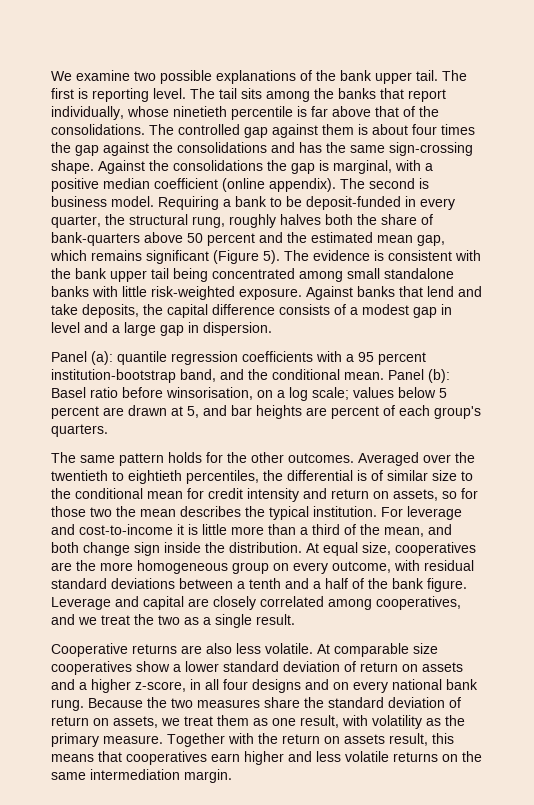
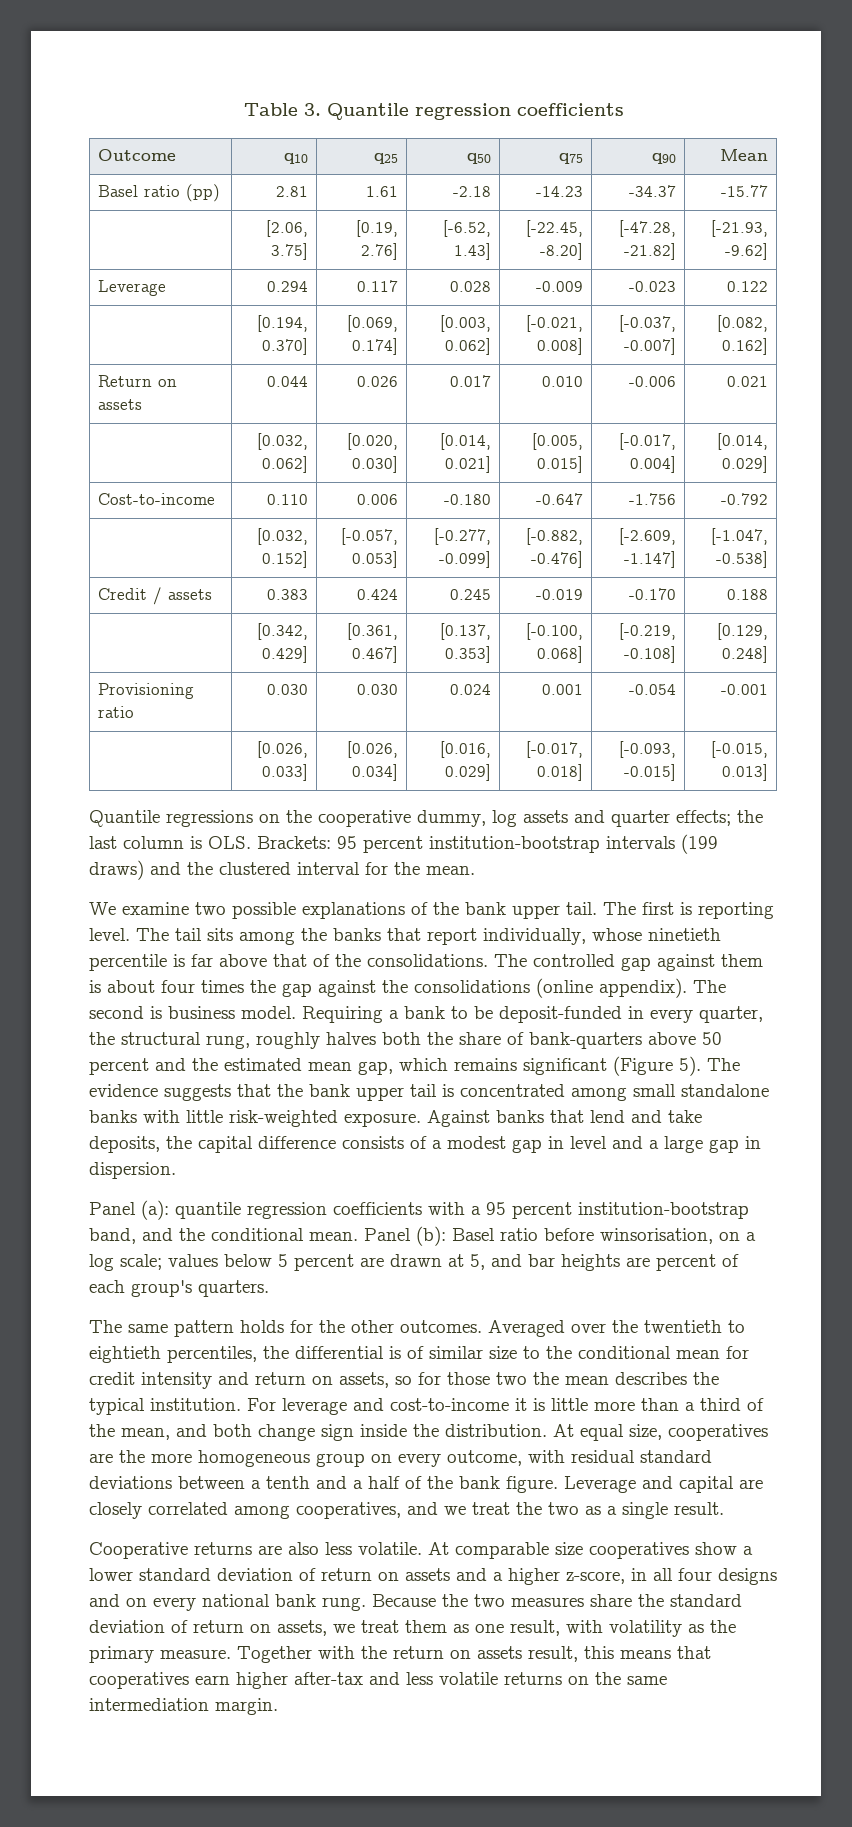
(51, 76) none -> [243,103,624,120] [98,149,177,161] [283,153,308,164] [373,153,398,164] [466,153,491,164] [558,153,583,164] [651,153,676,164] [719,149,768,161] [98,184,221,202] [275,186,308,197] [365,186,398,197] [452,186,491,197] [535,186,583,197] [628,185,676,197] [720,185,768,197] [265,220,308,237] [270,243,308,260] [355,220,398,237] [360,243,398,260] [442,220,491,237] [453,243,491,260] [525,220,583,237] [539,243,583,260] [618,220,676,237] [623,243,676,260] [710,220,768,237] [724,243,768,260] [98,280,167,296] [266,281,308,292] [356,280,398,292] [449,281,491,292] [535,281,583,292] [628,281,676,292] [726,281,768,292] [256,315,308,332] [261,338,308,355] [346,315,398,332] [351,338,398,355] [439,315,491,332] [444,338,491,355] [525,315,583,332] [536,338,583,355] [618,315,676,332] [623,338,676,355] [716,315,768,332] [721,338,768,355] [98,375,178,387] [98,399,143,410] [266,376,308,387] [356,376,398,387] [449,375,491,387] [541,376,583,387] [628,376,676,387] [726,376,768,387] [256,433,308,450] [261,456,308,473] [346,433,398,450] [351,456,398,473] [439,433,491,450] [444,456,491,473] [531,433,583,450] [536,456,583,473] [618,433,676,450] [629,456,676,473] [716,433,768,450] [721,456,768,473] [98,493,216,505] [266,494,308,505] [356,494,398,505] [443,494,491,505] [535,493,583,505] [628,493,676,505] [720,493,768,505] [256,528,308,545] [261,551,308,568] [340,528,398,545] [351,551,398,568] [433,528,491,545] [438,551,491,568] [525,528,583,545] [530,551,583,568] [618,528,676,545] [623,551,676,568] [710,528,768,545] [715,551,768,568] [98,587,213,605] [266,589,308,600] [356,589,398,600] [449,589,491,600] [535,589,583,600] [628,588,676,600] [726,589,768,600] [256,623,308,640] [261,646,308,663] [346,623,398,640] [351,646,398,663] [439,623,491,640] [444,646,491,663] [525,623,583,640] [536,646,583,663] [618,623,676,640] [623,646,676,663] [716,623,768,640] [721,646,768,663] [98,683,195,699] [98,706,135,718] [266,684,308,695] [356,684,398,695] [449,684,491,695] [541,684,583,695] [628,684,676,695] [720,684,768,695] [256,741,308,758] [261,764,308,781] [346,741,398,758] [351,764,398,781] [439,741,491,758] [444,764,491,781] [525,741,583,758] [536,764,583,781] [618,741,676,758] [623,764,676,781] [710,741,768,758] [721,764,768,781] [89,810,763,827] [89,834,718,854] [89,860,475,880] Table 3. Quantile regression coefficients // Outcome | q10 | q25 | q50 | q75 | q90 | Mean // Basel ratio (pp) | 2.81 | 1.61 | -2.18 | -14.23 | -34.37 | -15.77 // | [2.06, 3.75] | [0.19, 2.76] | [-6.52, 1.43] | [-22.45, -8.20] | [-47.28, -21.82] | [-21.93, -9.62] // Leverage | 0.294 | 0.117 | 0.028 | -0.009 | -0.023 | 0.122 // | [0.194, 0.370] | [0.069, 0.174] | [0.003, 0.062] | [-0.021, 0.008] | [-0.037, -0.007] | [0.082, 0.162] // Return on assets | 0.044 | 0.026 | 0.017 | 0.010 | -0.006 | 0.021 // | [0.032, 0.062] | [0.020, 0.030] | [0.014, 0.021] | [0.005, 0.015] | [-0.017, 0.004] | [0.014, 0.029] // Cost-to-income | 0.110 | 0.006 | -0.180 | -0.647 | -1.756 | -0.792 // | [0.032, 0.152] | [-0.057, 0.053] | [-0.277, -0.099] | [-0.882, -0.476] | [-2.609, -1.147] | [-1.047, -0.538] // Credit / assets | 0.383 | 0.424 | 0.245 | -0.019 | -0.170 | 0.188 // | [0.342, 0.429] | [0.361, 0.467] | [0.137, 0.353] | [-0.100, 0.068] | [-0.219, -0.108] | [0.129, 0.248] // Provisioning ratio | 0.030 | 0.030 | 0.024 | 0.001 | -0.054 | -0.001 // | [0.026, 0.033] | [0.026, 0.034] | [0.016, 0.029] | [-0.017, 0.018] | [-0.093, -0.015] | [-0.015, 0.013] // Quantile regressions on the cooperative dummy, log assets and quarter effects; the last column is OLS. Brackets: 95 percent institution-bootstrap intervals (199 draws) and the clustered interval for the mean. //
[271,142,473,156] [51,160,433,174] [51,178,218,192] and has the same sign-crossing shape. Against the consolidations the gap is marginal, with a positive median coefficient -> (530, 986) none
[374,250,481,261] is consistent with -> [164,1084,271,1101] suggests that
[173,268,208,282] being -> [442,1084,454,1097] is
(284, 758) none -> [294,1672,363,1685] after-tax

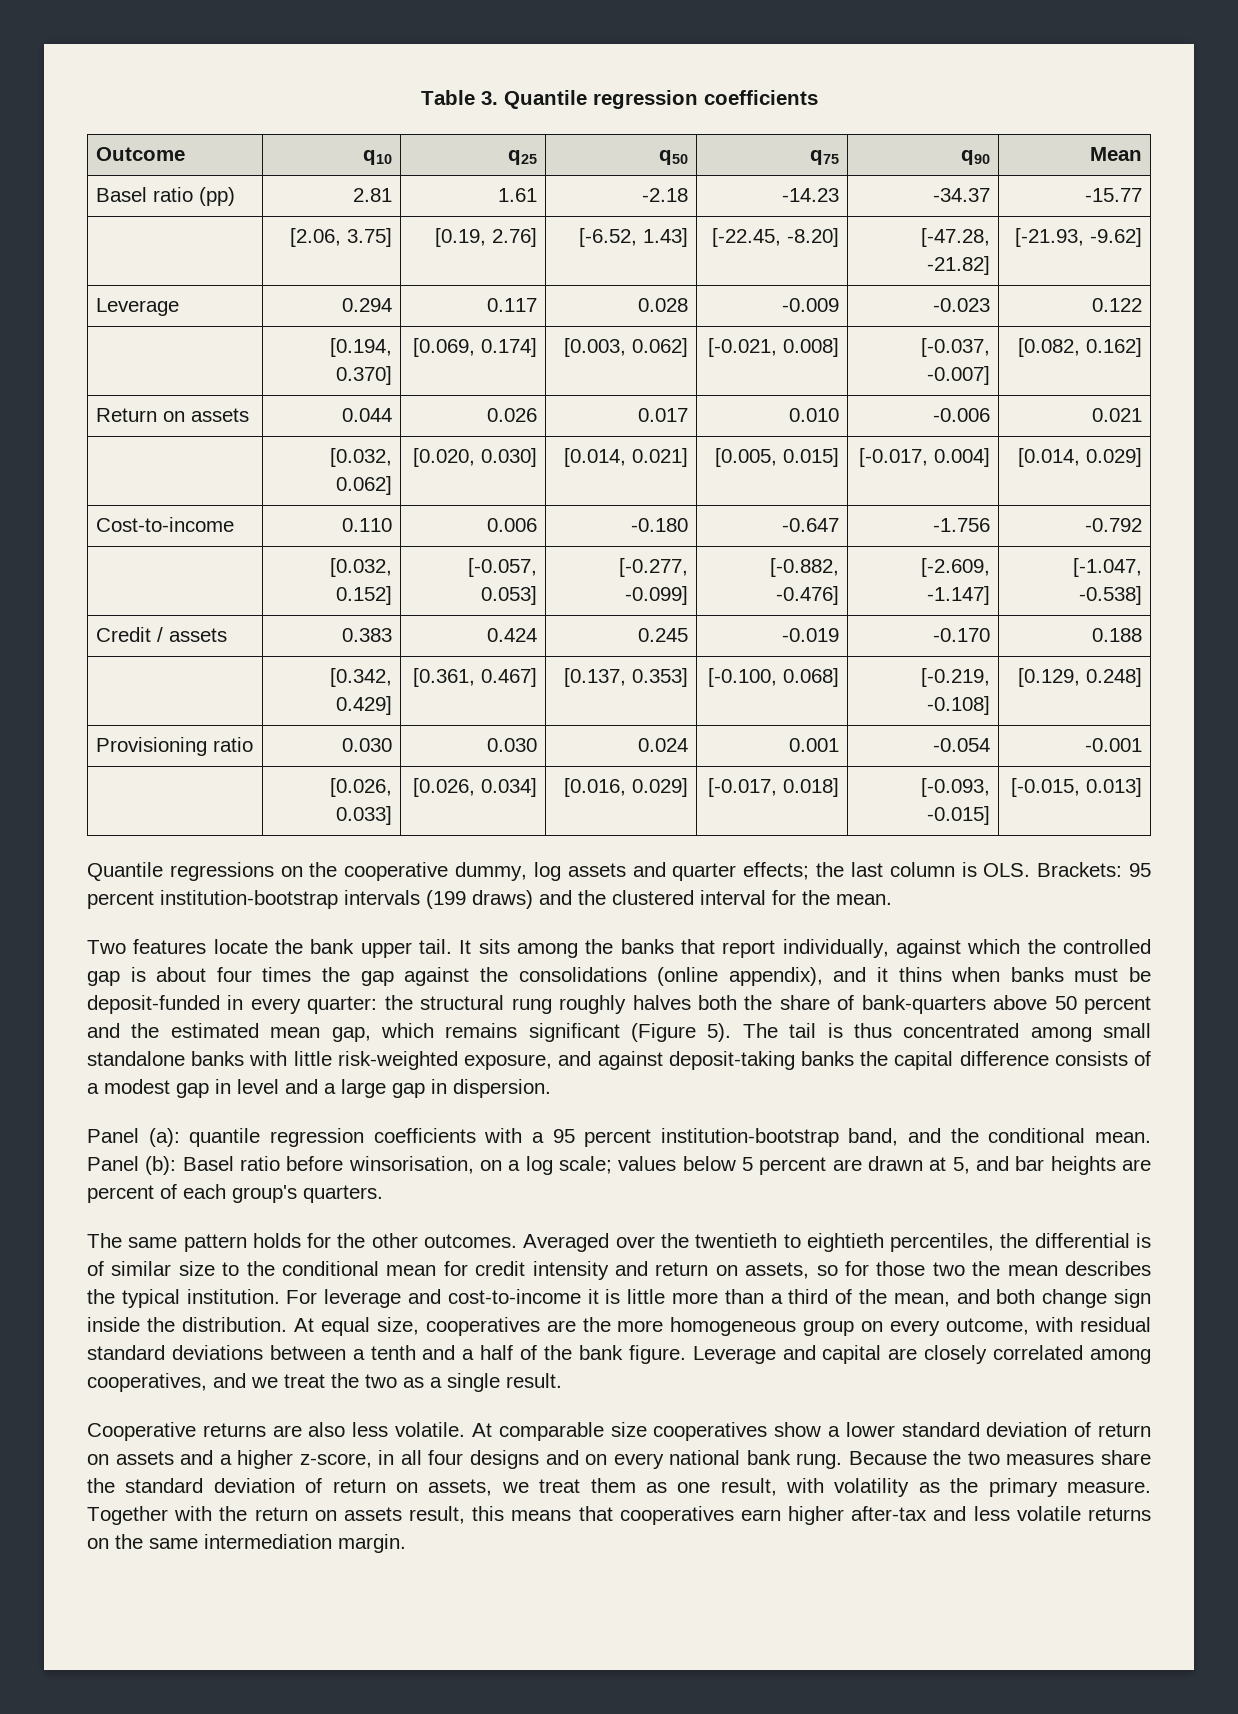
[89,902,774,919] [89,928,202,941] We examine two possible explanations of the bank upper tail. The first is reporting level. The tail -> [87,939,472,958] Two features locate the bank upper tail. It
[592,928,721,941] [89,954,763,971] whose ninetieth percentile is far above that of the consolidations. The controlled gap against them -> [896,939,1152,958] [87,971,120,986] against which the controlled gap
[599,978,726,998] [89,1006,468,1023] appendix). The second is business model. Requiring a bank to -> [728,967,1119,986] appendix), and it thins when banks must
[699,1006,763,1023] quarter, -> [307,996,378,1014] quarter:
[206,1035,250,1049] rung, -> [511,998,552,1014] rung
[89,1084,404,1101] evidence suggests that the bank upper -> (778, 1030) none
(454, 1090) none -> [853,1023,892,1038] thus
[344,1110,702,1127] [89,1136,160,1153] exposure. Against banks that lend and take deposits, -> [464,1051,854,1070] exposure, and against deposit-taking banks

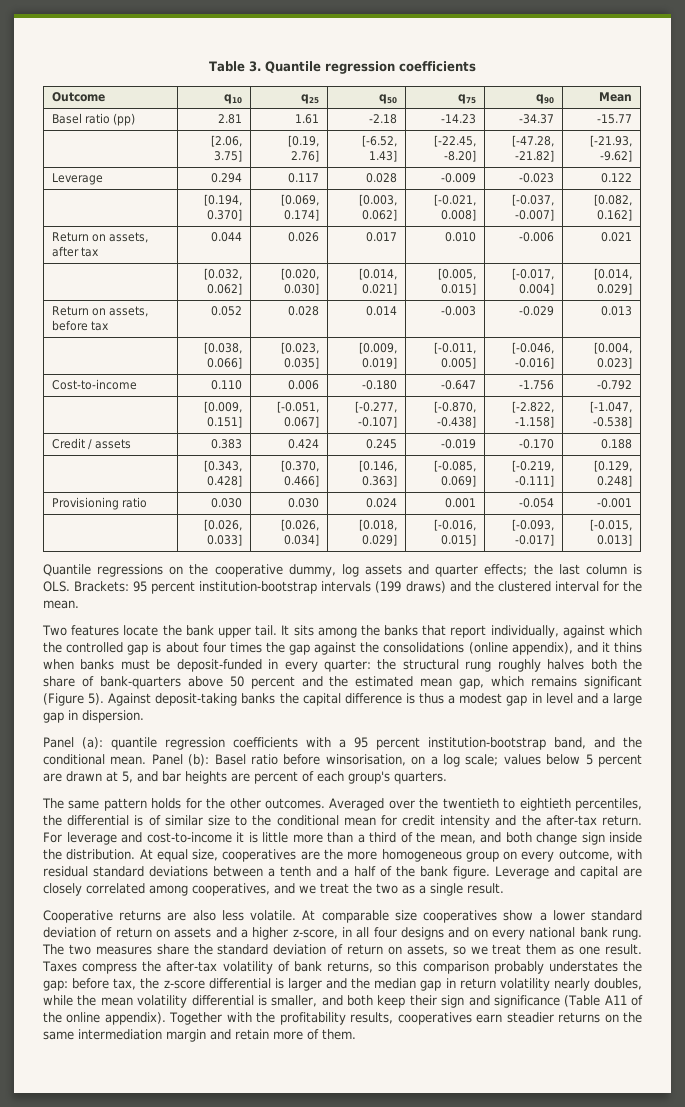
[191,408,250,422] assets -> [108,232,148,243] [51,246,99,257] assets, after tax
(1142, 457) none -> [51,306,148,317] [51,320,109,331] [211,306,243,316] [288,306,320,316] [366,306,398,316] [441,306,477,316] [519,306,555,316] [601,306,633,316] [204,342,243,354] [207,357,243,369] [281,342,320,354] [284,357,320,369] [359,342,398,354] [362,357,398,369] [434,342,477,354] [441,357,477,369] [512,342,555,354] [515,357,555,369] [594,342,633,354] [597,357,633,369] // Return on assets, before tax | 0.052 | 0.028 | 0.014 | -0.003 | -0.029 | 0.013 // | [0.038, 0.066] | [0.023, 0.035] | [0.009, 0.019] | [-0.011, 0.005] | [-0.046, -0.016] | [0.004, 0.023]
[329,558,392,577] [335,586,392,605] [467,558,537,577] [480,586,537,605] [618,558,688,577] [624,586,688,605] [769,558,839,577] [775,586,839,605] [920,558,990,577] [926,586,990,605] [0.032, 0.152] | [-0.057, 0.053] | [-0.277, -0.099] | [-0.882, -0.476] | [-2.609, -1.147] -> [204,401,243,413] [207,416,243,428] [277,401,320,413] [284,416,320,428] [355,401,398,413] [358,416,398,428] [434,401,477,413] [437,416,477,428] [512,401,555,413] [515,416,555,428] [0.009, 0.151] | [-0.051, 0.067] | [-0.277, -0.107] | [-0.870, -0.438] | [-2.822, -1.158]
[329,668,392,687] [335,696,392,715] [412,668,537,687] [563,668,688,687] [707,668,839,687] [0.342, 0.429] | [0.361, 0.467] | [0.137, 0.353] | [-0.100, 0.068] -> [204,460,243,472] [207,475,243,487] [281,460,320,472] [284,475,320,487] [359,460,398,472] [362,475,398,487] [434,460,477,472] [441,475,477,487] [0.343, 0.428] | [0.370, 0.466] | [0.146, 0.363] | [-0.085, 0.069]
[926,696,990,715] -0.108] -> [515,475,555,487] -0.111]
[563,778,626,797] [0.016, -> [359,519,398,531] [0.018,
[707,778,839,797] [-0.017, 0.018] -> [434,519,477,531] [441,534,477,546] [-0.016, 0.015]
[926,806,990,825] -0.015] -> [515,534,555,546] -0.017]
[742,1023,1151,1042] [87,1051,663,1070] The tail is thus concentrated among small standalone banks with little risk-weighted exposure, and against -> [108,693,152,706] Against
[1054,1051,1151,1066] consists of -> [405,693,445,704] is thus
[655,1261,1151,1279] [87,1289,280,1308] return on assets, so for those two the mean describes the typical institution. -> [521,815,642,826] the after-tax return.
[848,1450,962,1465] Because the -> [42,944,64,955] The
(493, 1487) none -> [452,946,466,955] so
[720,1478,1152,1497] [87,1506,1081,1525] result, with volatility as the primary measure. Together with the return on assets result, this means that cooperatives earn higher after-tax and less volatile -> [604,944,642,955] [42,961,643,974] [43,978,642,991] [43,995,643,1008] [43,1012,554,1025] result. Taxes compress the after-tax volatility of bank returns, so this comparison probably understates the gap: before tax, the z-score differential is larger and the median gap in return volatility nearly doubles, while the mean volatility differential is smaller, and both keep their sign and significance (Table A11 of the online appendix). Together with the profitability results, cooperatives earn steadier
[338,1534,406,1553] margin. -> [166,1029,356,1042] margin and retain more of them.

